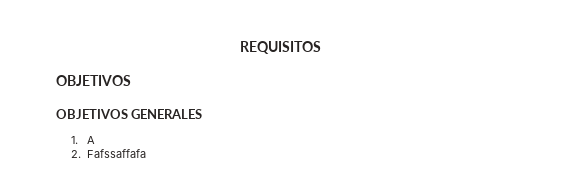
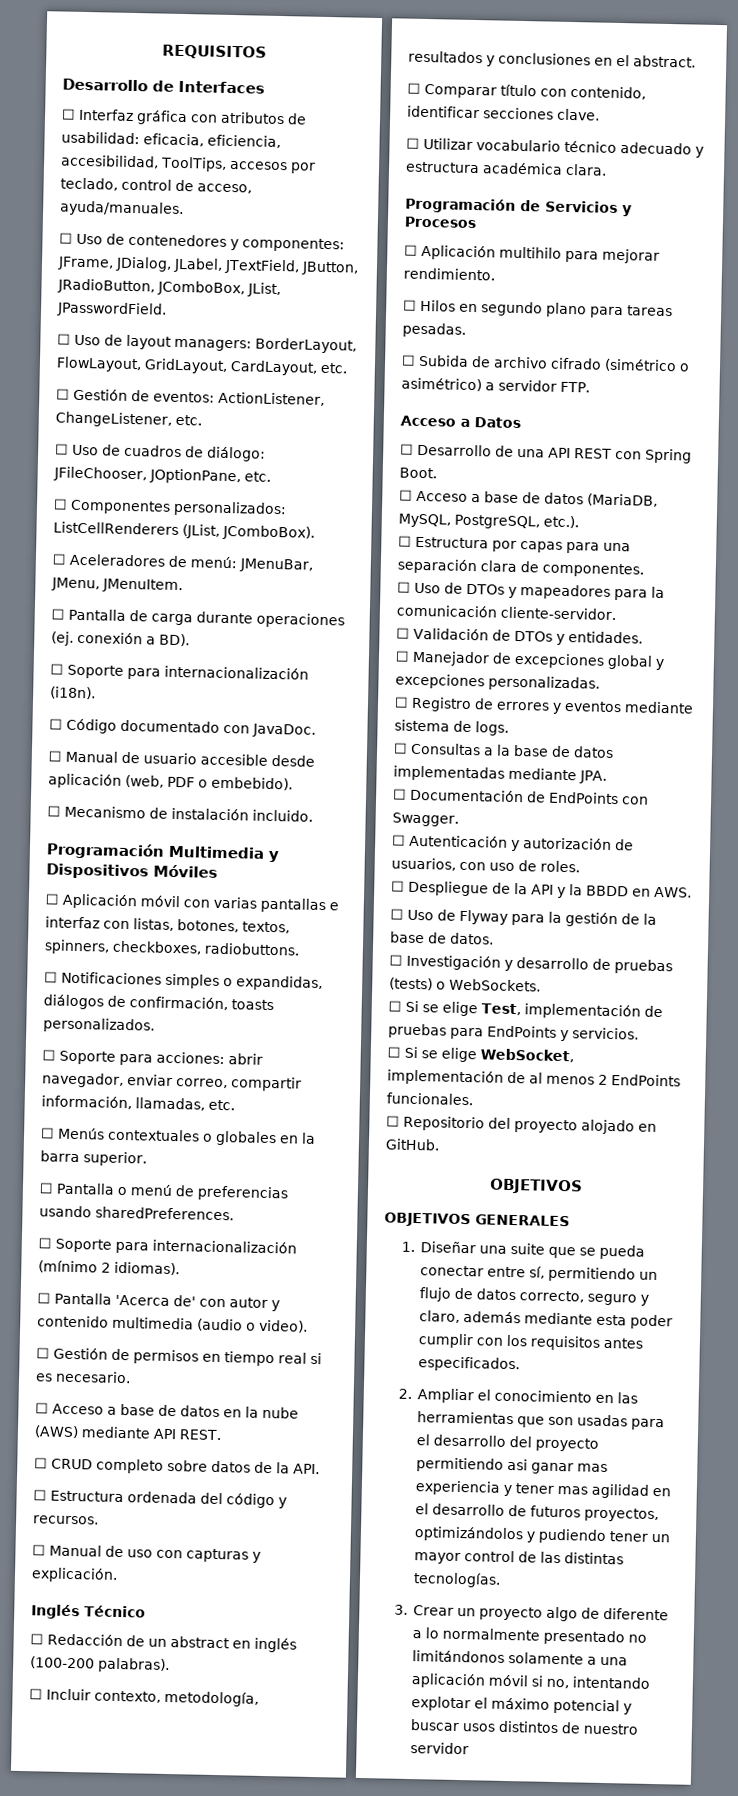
[56,75,131,86] [56,109,203,119] [71,136,95,144] [71,149,146,158] OBJETIVOS // OBJETIVOS GENERALES // 1. A // 2. Fafssaffafa -> [62,78,265,94] [61,108,307,126] [61,131,281,149] [60,154,316,174] [60,177,252,194] [60,200,184,218] [59,232,345,253] [57,256,359,276] [57,278,281,298] [56,301,167,318] [57,333,357,354] [56,356,348,376] [56,388,325,406] [55,411,202,428] [55,443,266,462] [53,466,271,485] [53,498,287,518] [53,521,315,541] [52,553,313,573] [51,577,183,594] [51,608,345,629] [51,631,190,647] [50,663,309,680] [50,686,96,700] [49,718,316,738] [48,750,315,767] [48,773,293,791] [47,805,313,822] [46,842,279,863] [46,863,218,880] [45,893,339,914] [45,916,290,934] [44,939,300,956] [44,971,323,992] [43,994,274,1011] [43,1017,155,1034] [42,1049,263,1066] [42,1072,302,1092] [41,1095,235,1111] [40,1127,316,1147] [40,1150,147,1167] [39,1182,289,1202] [39,1205,234,1221] [38,1237,297,1254] [38,1260,180,1276] [37,1292,280,1312] [37,1315,308,1333] [36,1347,322,1367] [35,1370,131,1384] [35,1402,299,1419] [34,1425,222,1441] [34,1457,320,1475] [33,1489,287,1509] [33,1515,99,1525] [32,1544,261,1563] [31,1567,118,1583] [31,1604,146,1620] [30,1633,297,1653] [30,1656,170,1674] [29,1688,259,1707] [408,50,696,68] [407,82,646,100] [407,105,600,121] [406,137,704,158] [405,161,607,176] [405,197,632,217] [404,216,477,229] [404,244,660,264] [403,267,495,281] [403,299,673,319] [402,322,466,338] [401,354,690,373] [401,377,590,393] [400,415,521,429] [400,443,692,464] [399,467,437,479] [399,489,658,507] [398,513,579,530] [398,535,631,554] [397,558,644,578] [397,581,665,601] [396,604,617,621] [396,627,643,645] [395,650,664,671] [395,673,600,692] [394,696,694,714] [394,719,509,736] [393,742,614,758] [393,765,607,784] [393,788,649,805] [392,812,459,827] [392,834,634,852] [391,857,580,873] [391,880,692,899] [390,908,657,928] [390,931,494,945] [389,954,673,975] [389,977,541,992] [388,1000,663,1020] [388,1023,639,1042] [387,1046,574,1063] [387,1069,681,1087] [386,1092,473,1106] [386,1115,657,1135] [385,1138,440,1151] [488,1178,583,1195] [384,1212,570,1228] [400,1241,646,1260] [420,1265,659,1283] [419,1287,650,1306] [419,1310,674,1330] [418,1333,644,1351] [418,1356,521,1373] [397,1388,639,1404] [417,1411,666,1431] [416,1434,600,1452] [416,1457,609,1475] [415,1480,672,1499] [415,1503,660,1523] [414,1526,671,1545] [414,1550,625,1565] [413,1572,502,1588] [393,1604,670,1622] [412,1627,648,1646] [412,1650,629,1666] [411,1673,651,1689] [411,1696,633,1715] [410,1719,640,1735] [410,1742,470,1755] Desarrollo de Interfaces // ☐ Interfaz gráfica con atributos de usabilidad: eficacia, eficiencia, accesibilidad, ToolTips, accesos por teclado, control de acceso, ayuda/manuales. // ☐ Uso de contenedores y componentes: JFrame, JDialog, JLabel, JTextField, JButton, JRadioButton, JComboBox, JList, JPasswordField. // ☐ Uso de layout managers: BorderLayout, FlowLayout, GridLayout, CardLayout, etc. // ☐ Gestión de eventos: ActionListener, ChangeListener, etc. // ☐ Uso de cuadros de diálogo: JFileChooser, JOptionPane, etc. // ☐ Componentes personalizados: ListCellRenderers (JList, JComboBox). // ☐ Aceleradores de menú: JMenuBar, JMenu, JMenuItem. // ☐ Pantalla de carga durante operaciones (ej. conexión a BD). // ☐ Soporte para internacionalización (i18n). // ☐ Código documentado con JavaDoc. // ☐ Manual de usuario accesible desde aplicación (web, PDF o embebido). // ☐ Mecanismo de instalación incluido. // Programación Multimedia y Dispositivos Móviles // ☐ Aplicación móvil con varias pantallas e interfaz con listas, botones, textos, spinners, checkboxes, radiobuttons. // ☐ Notificaciones simples o expandidas, diálogos de confirmación, toasts personalizados. // ☐ Soporte para acciones: abrir navegador, enviar correo, compartir información, llamadas, etc. // ☐ Menús contextuales o globales en la barra superior. // ☐ Pantalla o menú de preferencias usando sharedPreferences. // ☐ Soporte para internacionalización (mínimo 2 idiomas). // ☐ Pantalla 'Acerca de' con autor y contenido multimedia (audio o video). // ☐ Gestión de permisos en tiempo real si es necesario. // ☐ Acceso a base de datos en la nube (AWS) mediante API REST. // ☐ CRUD completo sobre datos de la API. // ☐ Estructura ordenada del código y recursos. // ☐ Manual de uso con capturas y explicación. // Inglés Técnico // ☐ Redacción de un abstract en inglés (100-200 palabras). // ☐ Incluir contexto, metodología, resultados y conclusiones en el abstract. // ☐ Comparar título con contenido, identificar secciones clave. // ☐ Utilizar vocabulario técnico adecuado y estructura académica clara. // Programación de Servicios y Procesos // ☐ Aplicación multihilo para mejorar rendimiento. // ☐ Hilos en segundo plano para tareas pesadas. // ☐ Subida de archivo cifrado (simétrico o asimétrico) a servidor FTP. // Acceso a Datos // ☐ Desarrollo de una API REST con Spring Boot. // ☐ Acceso a base de datos (MariaDB, MySQL, PostgreSQL, etc.). // ☐ Estructura por capas para una separación clara de componentes. // ☐ Uso de DTOs y mapeadores para la comunicación cliente-servidor. // ☐ Validación de DTOs y entidades. // ☐ Manejador de excepciones global y excepciones personalizadas. // ☐ Registro de errores y eventos mediante sistema de logs. // ☐ Consultas a la base de datos implementadas mediante JPA. // ☐ Documentación de EndPoints con Swagger. // ☐ Autenticación y autorización de usuarios, con uso de roles. // ☐ Despliegue de la API y la BBDD en AWS. // ☐ Uso de Flyway para la gestión de la base de datos. // ☐ Investigación y desarrollo de pruebas (tests) o WebSockets. // ☐ Si se elige Test, implementación de pruebas para EndPoints y servicios. // ☐ Si se elige WebSocket, implementación de al menos 2 EndPoints funcionales. // ☐ Repositorio del proyecto alojado en GitHub. // OBJETIVOS // OBJETIVOS GENERALES // 1. Diseñar una suite que se pueda conectar entre sí, permitiendo un flujo de datos correcto, seguro y claro, además mediante esta poder cumplir con los requisitos antes especificados. // 2. Ampliar el conocimiento en las herramientas que son usadas para el desarrollo del proyecto permitiendo asi ganar mas experiencia y tener mas agilidad en el desarrollo de futuros proyectos, optimizándolos y pudiendo tener un mayor control de las distintas tecnologías. // 3. Crear un proyecto algo de diferente a lo normalmente presentado no limitándonos solamente a una aplicación móvil si no, intentando explotar el máximo potencial y buscar usos distintos de nuestro servidor

